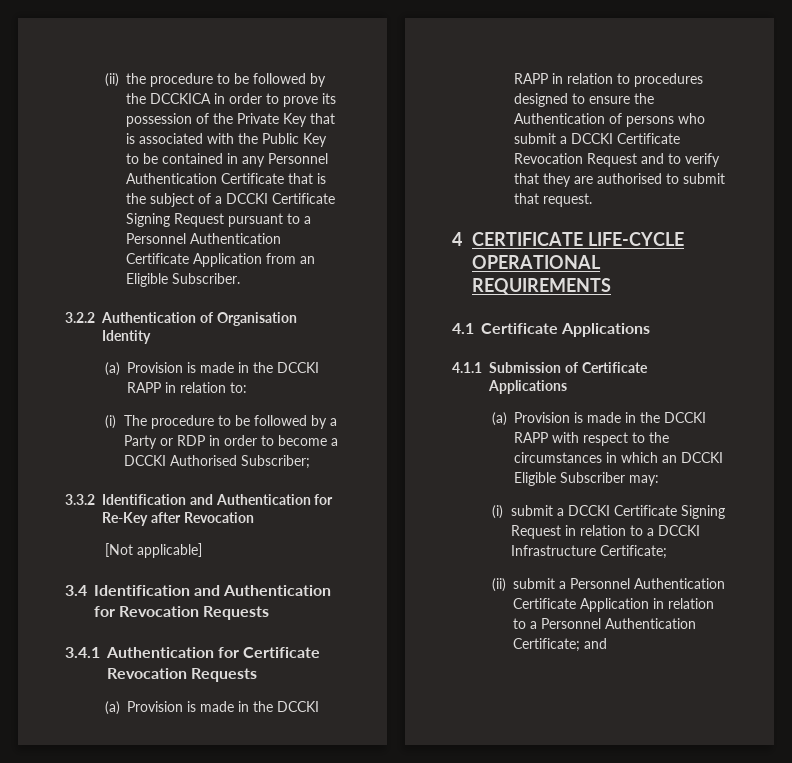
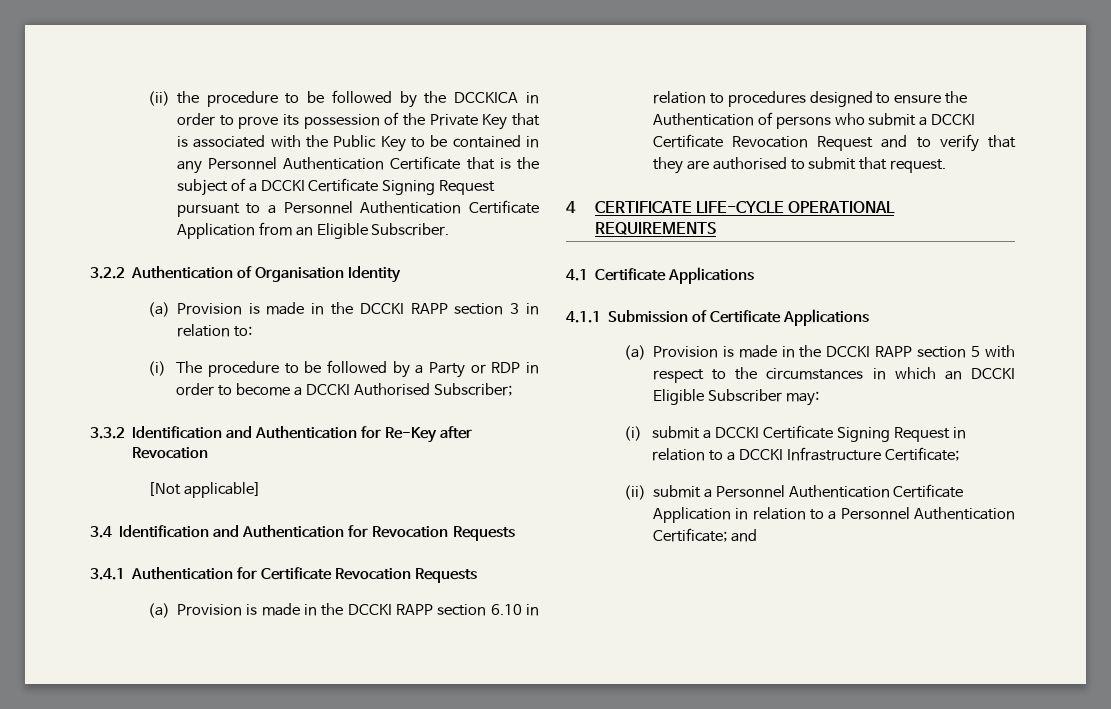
(161, 387) none -> [454,303,520,315] section 3
(548, 78) none -> [437,604,522,616] section 6.10
(548, 437) none -> [917,346,981,358] section 5

